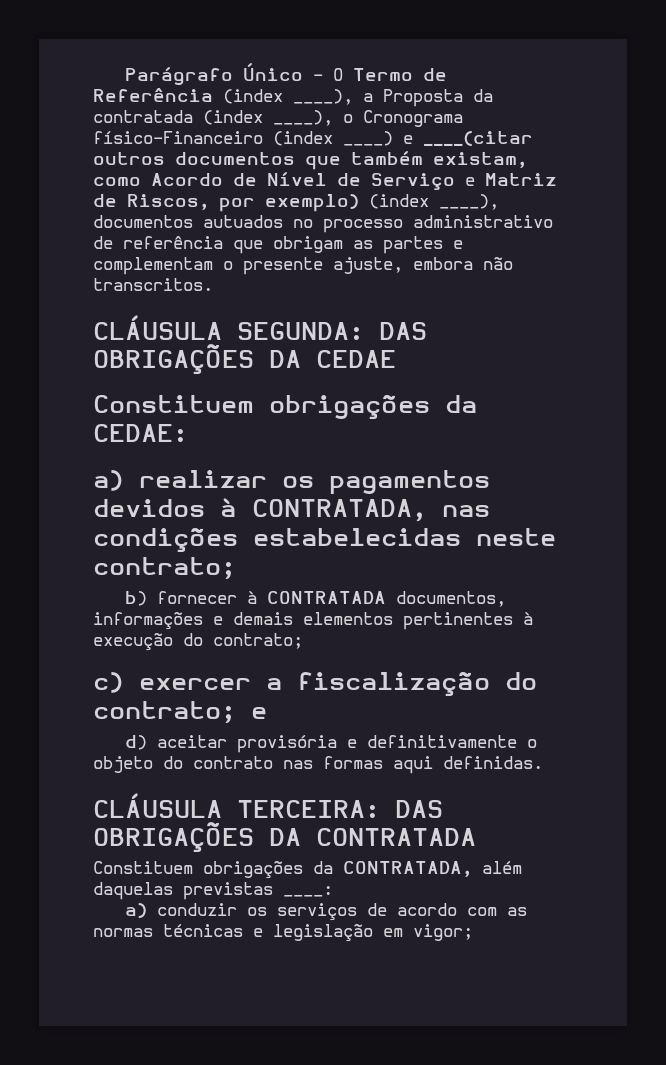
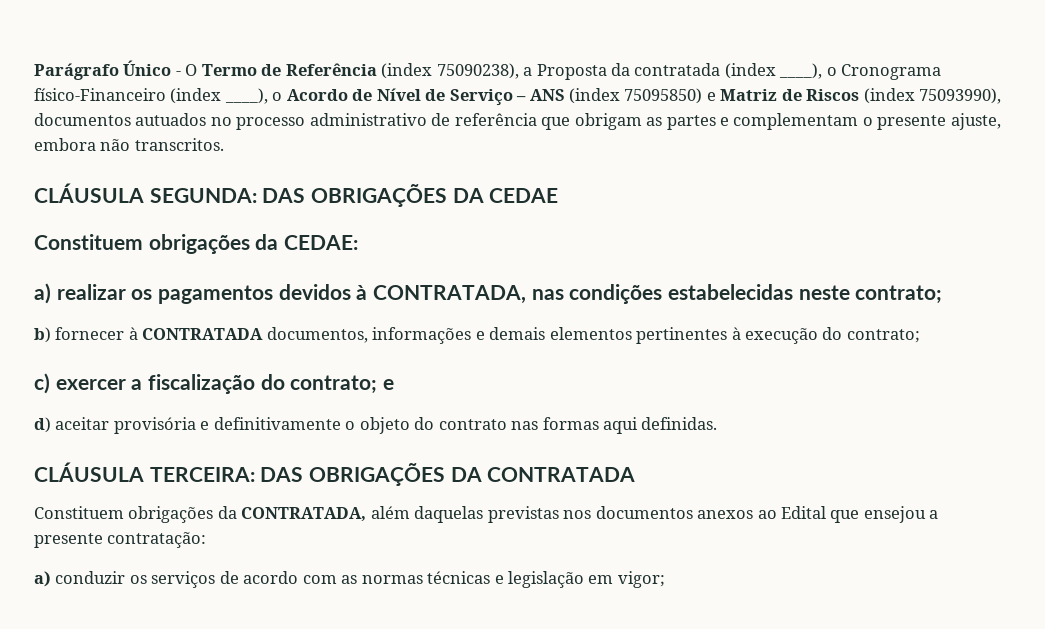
[293,89,353,105] ____), -> [436,63,519,79] 75090238),
[343,131,533,146] [93,151,527,170] [93,177,141,186] ____) e ____(citar outros documentos que também existam, como -> [224,88,283,104] ____), o
[465,173,557,186] [93,194,499,212] e Matriz de Riscos, por exemplo) (index ____), -> [516,88,1002,104] – ANS (index 75095850) e Matriz de Riscos (index 75093990),
[283,886,333,897] ____: -> [563,506,939,523] [34,532,207,548] nos documentos anexos ao Edital que ensejou a presente contratação:

